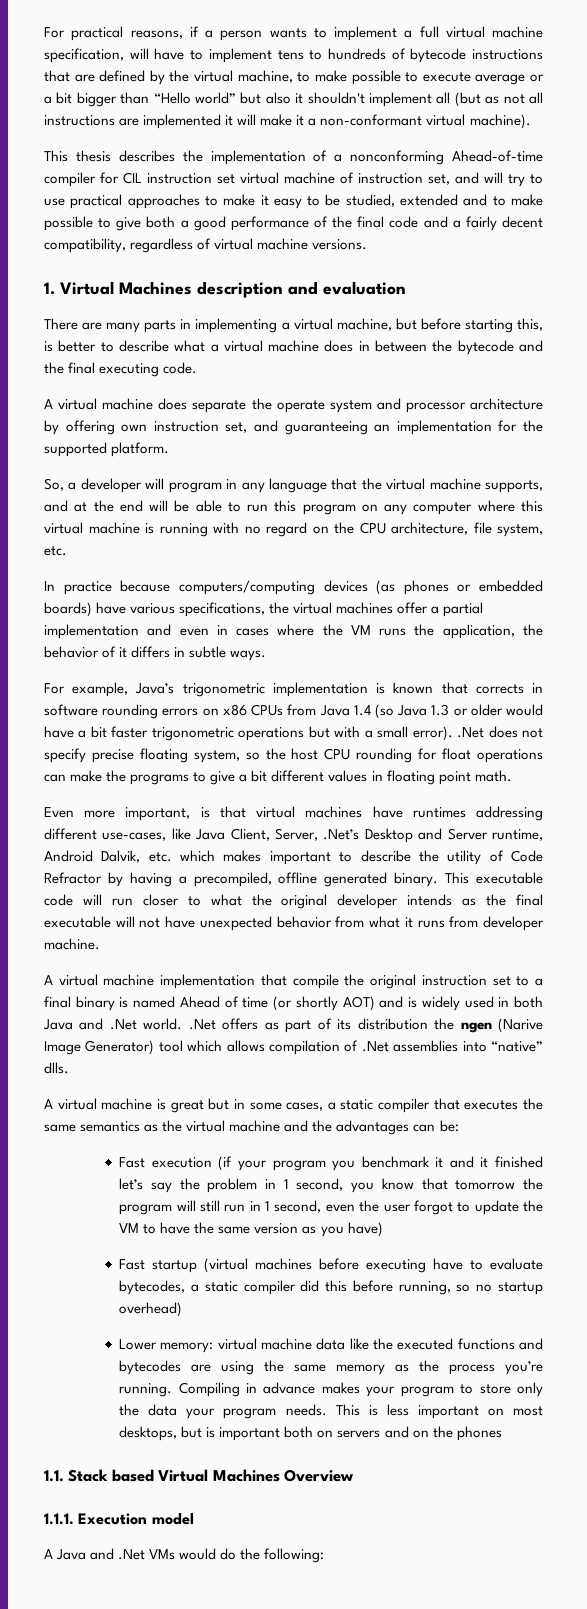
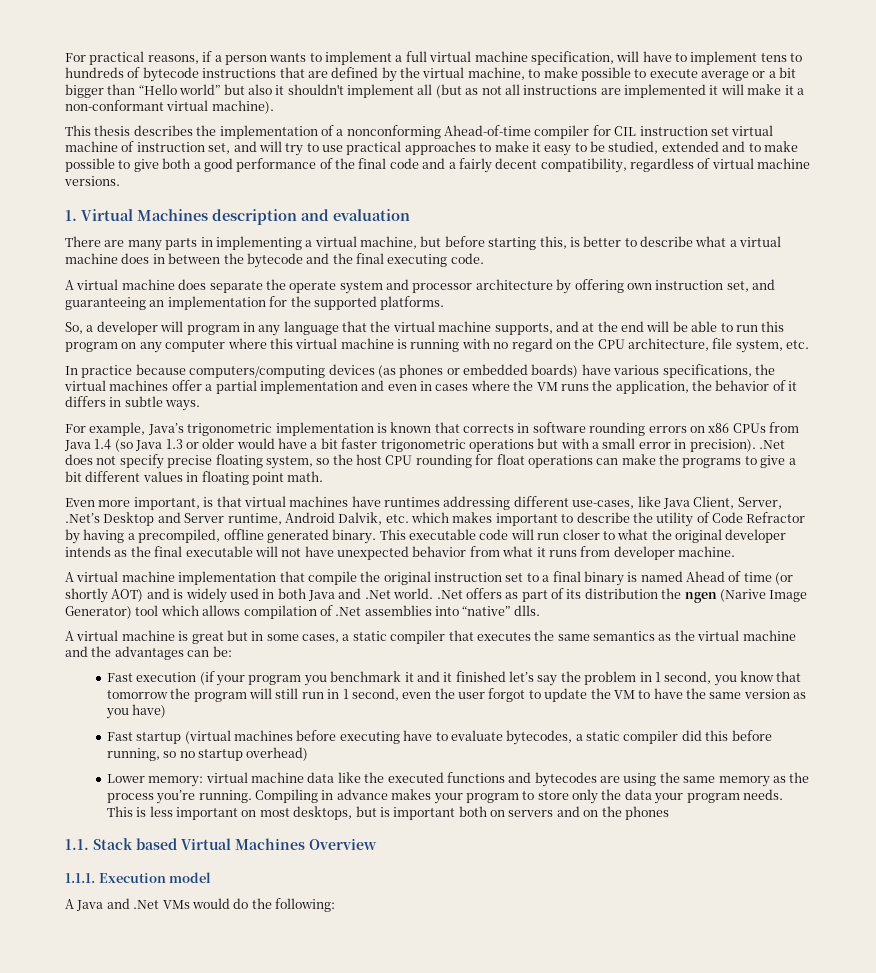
[111,442,170,457] platform. -> [380,296,445,310] platforms.
[412,726,453,741] error). -> [638,439,756,452] error in precision).

